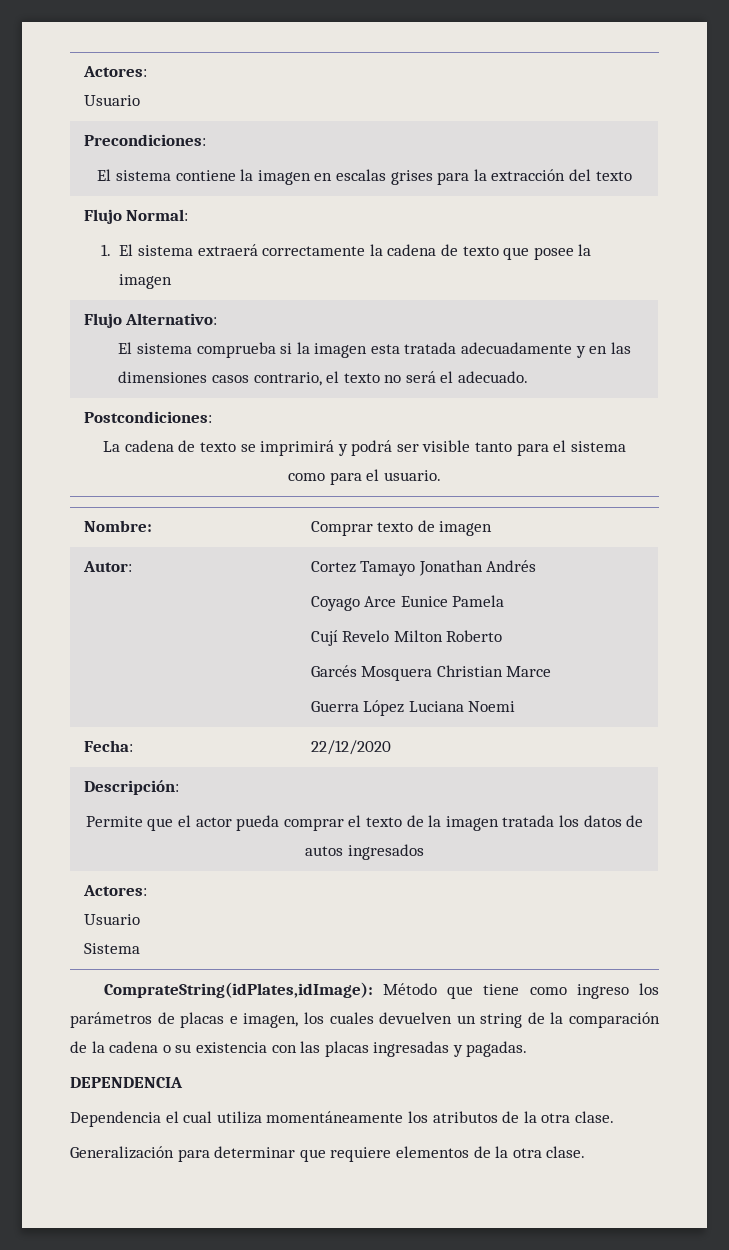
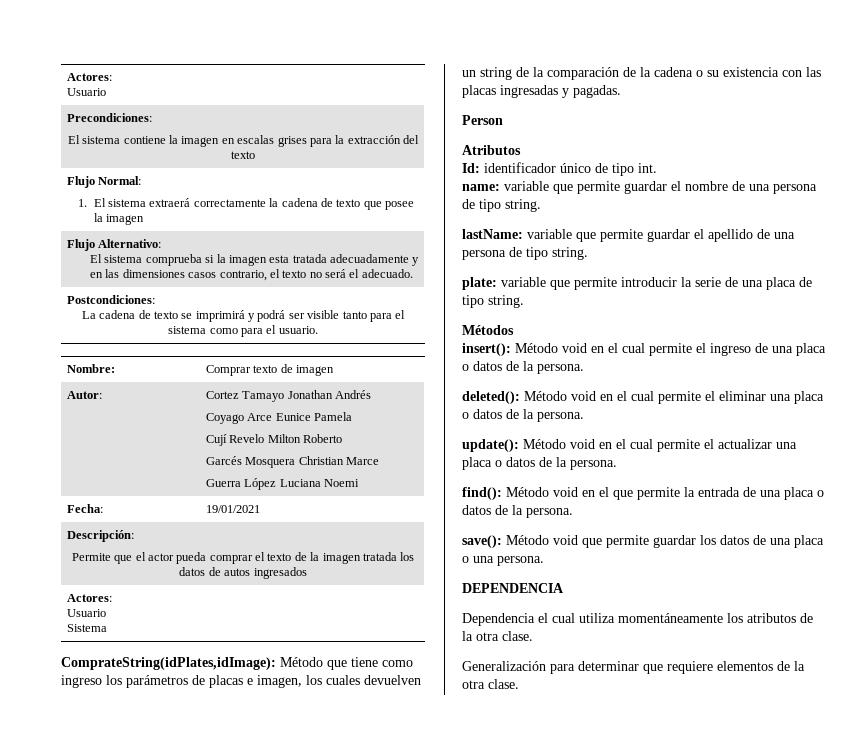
[310,740,391,755] 22/12/2020 -> [205,505,260,513] 19/01/2021
(528, 1049) none -> [462,115,503,125] [462,145,521,155] [462,162,657,176] [462,181,817,194] [462,199,541,212] [462,229,795,242] [462,247,588,260] [462,277,812,290] [462,295,524,308] [462,325,514,335] [462,343,826,356] [462,361,584,374] [462,391,824,404] [462,409,584,422] [462,439,797,452] [462,457,617,470] [462,487,824,500] [462,505,573,518] [462,535,824,548] [462,556,544,566] // Person // Atributos // Id: identificador único de tipo int. // name: variable que permite guardar el nombre de una persona de tipo string. // lastName: variable que permite guardar el apellido de una persona de tipo string. // plate: variable que permite introducir la serie de una placa de tipo string. // Métodos // insert(): Método void en el cual permite el ingreso de una placa o datos de la persona. // deleted(): Método void en el cual permite el eliminar una placa o datos de la persona. // update(): Método void en el cual permite el actualizar una placa o datos de la persona. // find(): Método void en el que permite la entrada de una placa o datos de la persona. // save(): Método void que permite guardar los datos de una placa o una persona.

